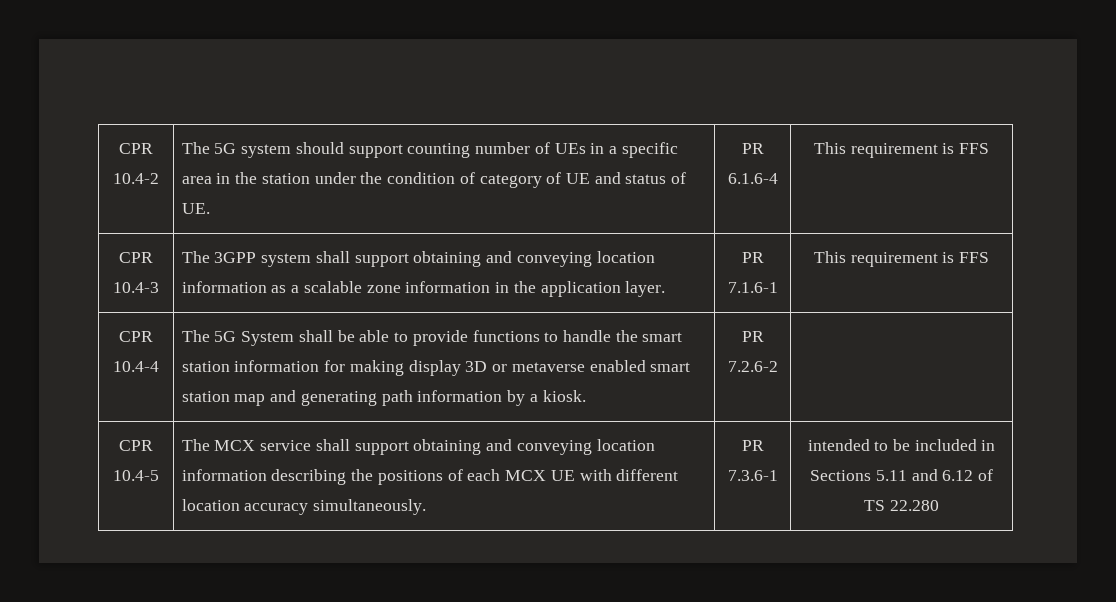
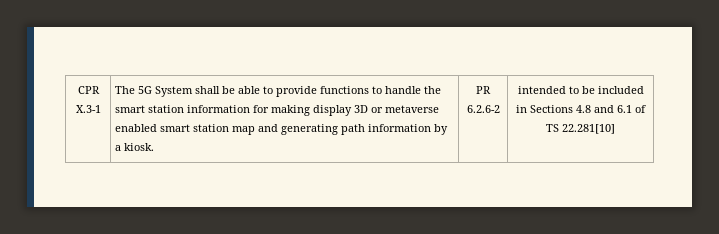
[119,143,153,154] [113,173,159,184] [181,142,678,158] [181,172,687,188] [181,203,210,214] [741,143,764,154] [727,173,778,184] [813,142,990,158] [119,252,153,263] [113,282,159,293] [181,251,655,267] [181,281,666,297] [741,252,764,263] [727,282,778,293] [813,251,990,267] [119,331,153,342] [113,361,159,372] CPR 10.4-2 | The 5G system should support counting number of UEs in a specific area in the station under the condition of category of UE and status of UE. | PR 6.1.6-4 | This requirement is FFS // CPR 10.4-3 | The 3GPP system shall support obtaining and conveying location information as a scalable zone information in the application layer. | PR 7.1.6-1 | This requirement is FFS // CPR 10.4-4 -> [77,86,100,94] [75,105,101,113] CPR X.3-1
[727,361,778,372] [119,440,153,451] [113,470,159,481] [181,439,655,455] [181,469,679,485] [181,499,427,515] [741,440,764,451] [727,470,778,481] 7.2.6-2 | // CPR 10.4-5 | The MCX service shall support obtaining and conveying location information describing the positions of each MCX UE with different location accuracy simultaneously. | PR 7.3.6-1 -> [466,105,500,113] 6.2.6-2
[875,469,974,481] 5.11 and 6.12 -> [576,105,632,113] 4.8 and 6.1
[889,500,939,511] 22.280 -> [562,124,615,134] 22.281[10]

